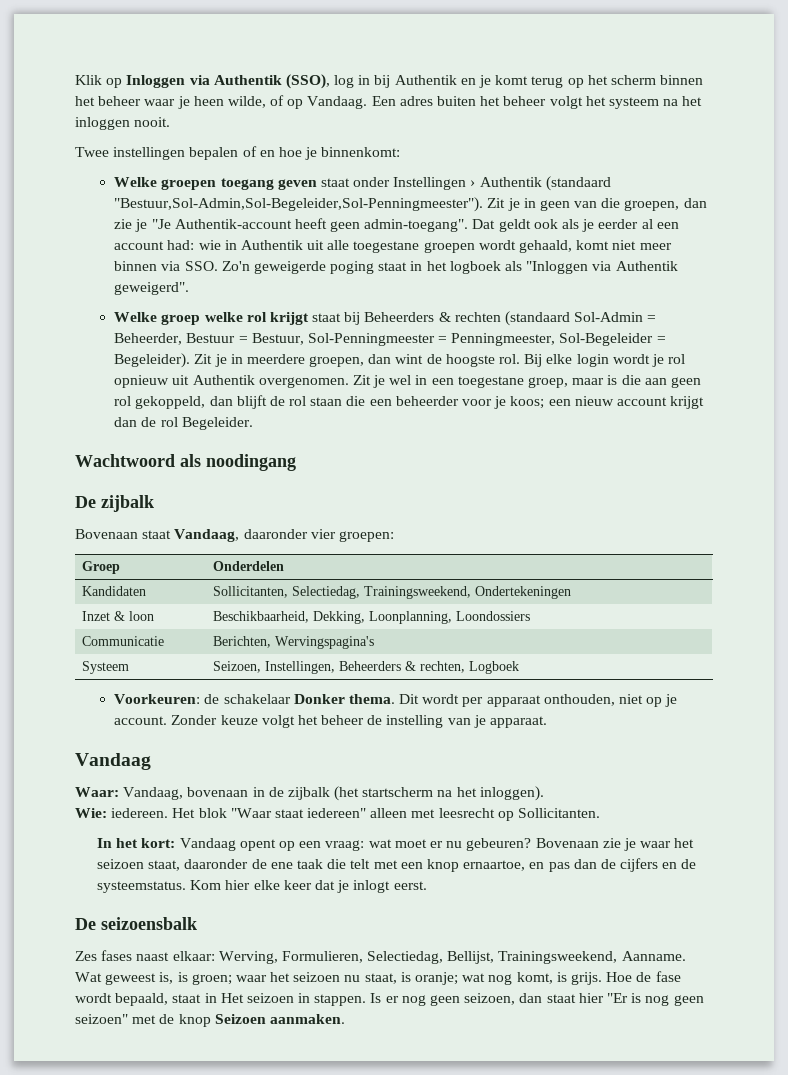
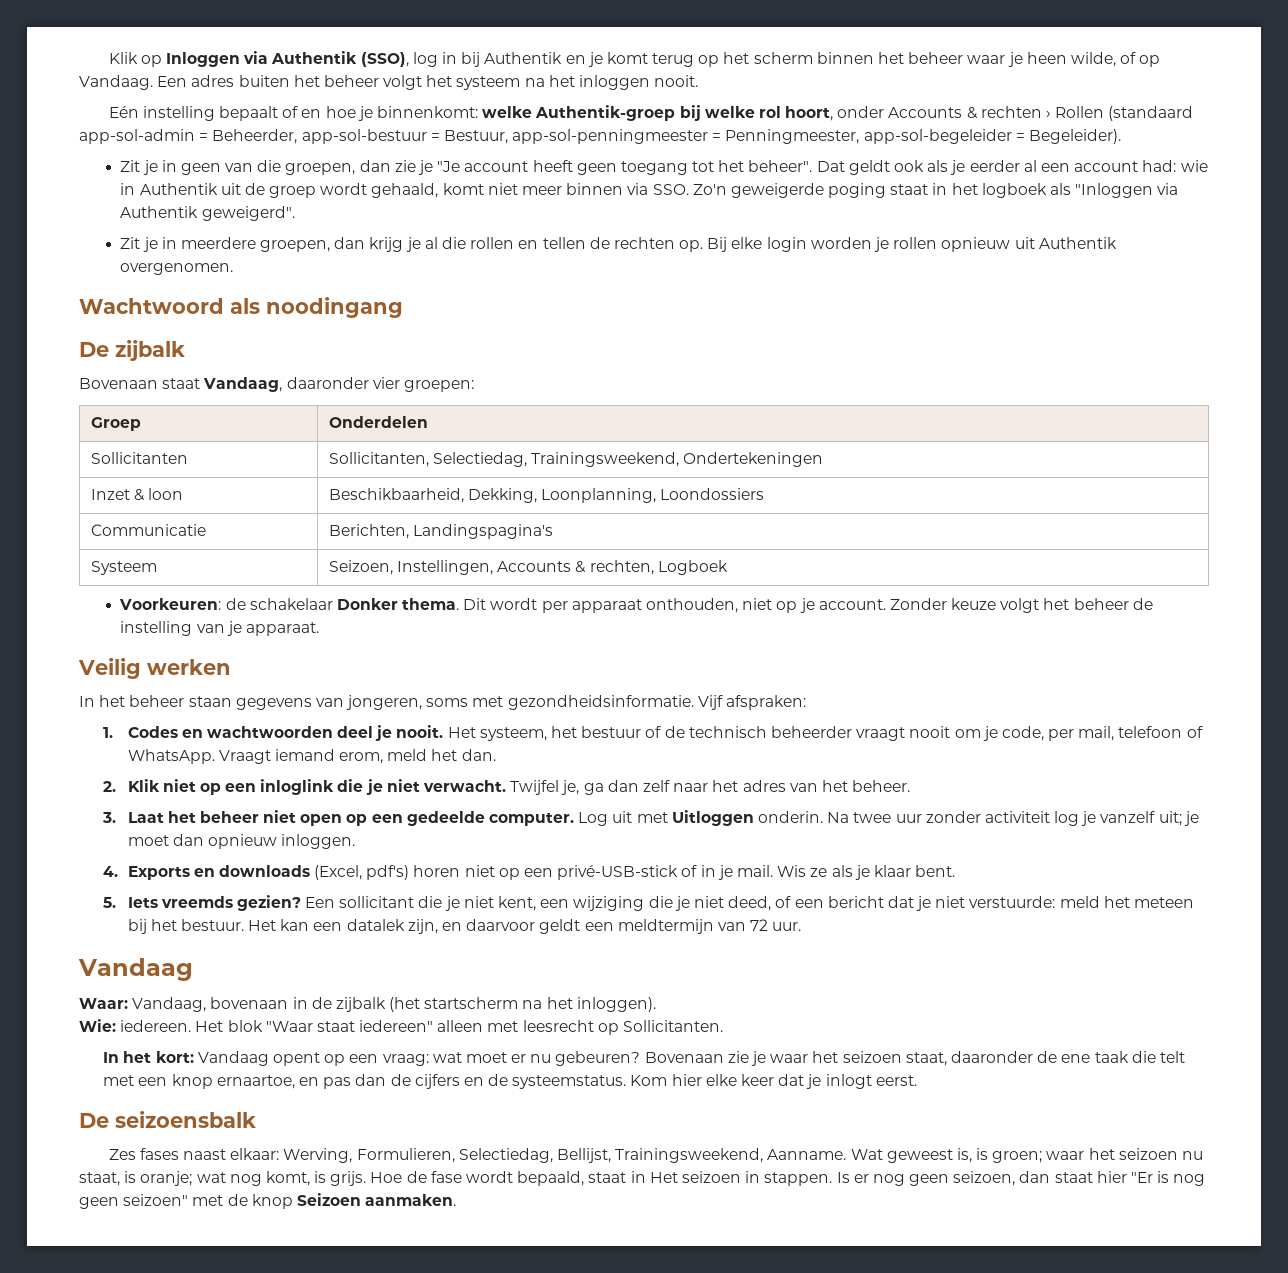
[75,147,239,160] Twee instellingen bepalen -> [108,106,279,121] Eén instelling bepaalt
[114,176,611,191] [114,197,484,212] // Welke groepen toegang geven staat onder Instellingen › Authentik (standaard "Bestuur,Sol-Admin,Sol-Begeleider,Sol-Penningmeester"). -> [482,105,1194,121] [79,129,1122,144] welke Authentik-groep bij welke rol hoort, onder Accounts & rechten › Rollen (standaard app-sol-admin = Beheerder, app-sol-bestuur = Bestuur, app-sol-penningmeester = Penningmeester, app-sol-begeleider = Begeleider). //
[174,219,292,229] Authentik-account -> [464,161,529,172] account
[364,219,469,232] admin-toegang". -> [620,160,813,175] toegang tot het beheer".
[327,240,475,253] alle toegestane groepen -> [244,183,317,198] de groep
[114,311,657,326] [114,333,666,346] [114,353,191,368] Welke groep welke rol krijgt staat bij Beheerders & rechten (standaard Sol-Admin = Beheerder, Bestuur = Bestuur, Sol-Penningmeester = Penningmeester, Sol-Begeleider = Begeleider). -> (295, 213) none
[395,354,686,367] [114,375,701,388] [114,395,705,409] [114,417,253,430] wint de hoogste rol. Bij elke login wordt je rol opnieuw uit Authentik overgenomen. Zit je wel in een toegestane groep, maar is die aan geen rol gekoppeld, dan blijft de rol staan die een beheerder voor je koos; een nieuw account krijgt dan de rol Begeleider. -> [369,237,1117,252] [120,263,234,275] krijg je al die rollen en tellen de rechten op. Bij elke login worden je rollen opnieuw uit Authentik overgenomen.
[82,586,147,596] Kandidaten -> [90,452,188,464] Sollicitanten
[275,636,375,649] Wervingspagina's -> [413,524,554,539] Landingspagina's
[339,661,402,671] Beheerders -> [497,561,572,572] Accounts
(548, 722) none -> [78,658,231,679] [79,695,807,710] [103,725,1203,741] [127,749,496,764] [103,779,911,795] [102,810,1199,826] [127,834,356,849] [103,865,956,880] [103,895,1194,911] [127,919,802,934] // Veilig werken // In het beheer staan gegevens van jongeren, soms met gezondheidsinformatie. Vijf afspraken: // 1. Codes en wachtwoorden deel je nooit. Het systeem, het bestuur of de technisch beheerder vraagt nooit om je code, per mail, telefoon of WhatsApp. Vraagt iemand erom, meld het dan. // 2. Klik niet op een inloglink die je niet verwacht. Twijfel je, ga dan zelf naar het adres van het beheer. // 3. Laat het beheer niet open op een gedeelde computer. Log uit met Uitloggen onderin. Na twee uur zonder activiteit log je vanzelf uit; je moet dan opnieuw inloggen. // 4. Exports en downloads (Excel, pdf's) horen niet op een privé-USB-stick of in je mail. Wis ze als je klaar bent. // 5. Iets vreemds gezien? Een sollicitant die je niet kent, een wijziging die je niet deed, of een bericht dat je niet verstuurde: meld het meteen bij het bestuur. Het kan een datalek zijn, en daarvoor geldt een meldtermijn van 72 uur.

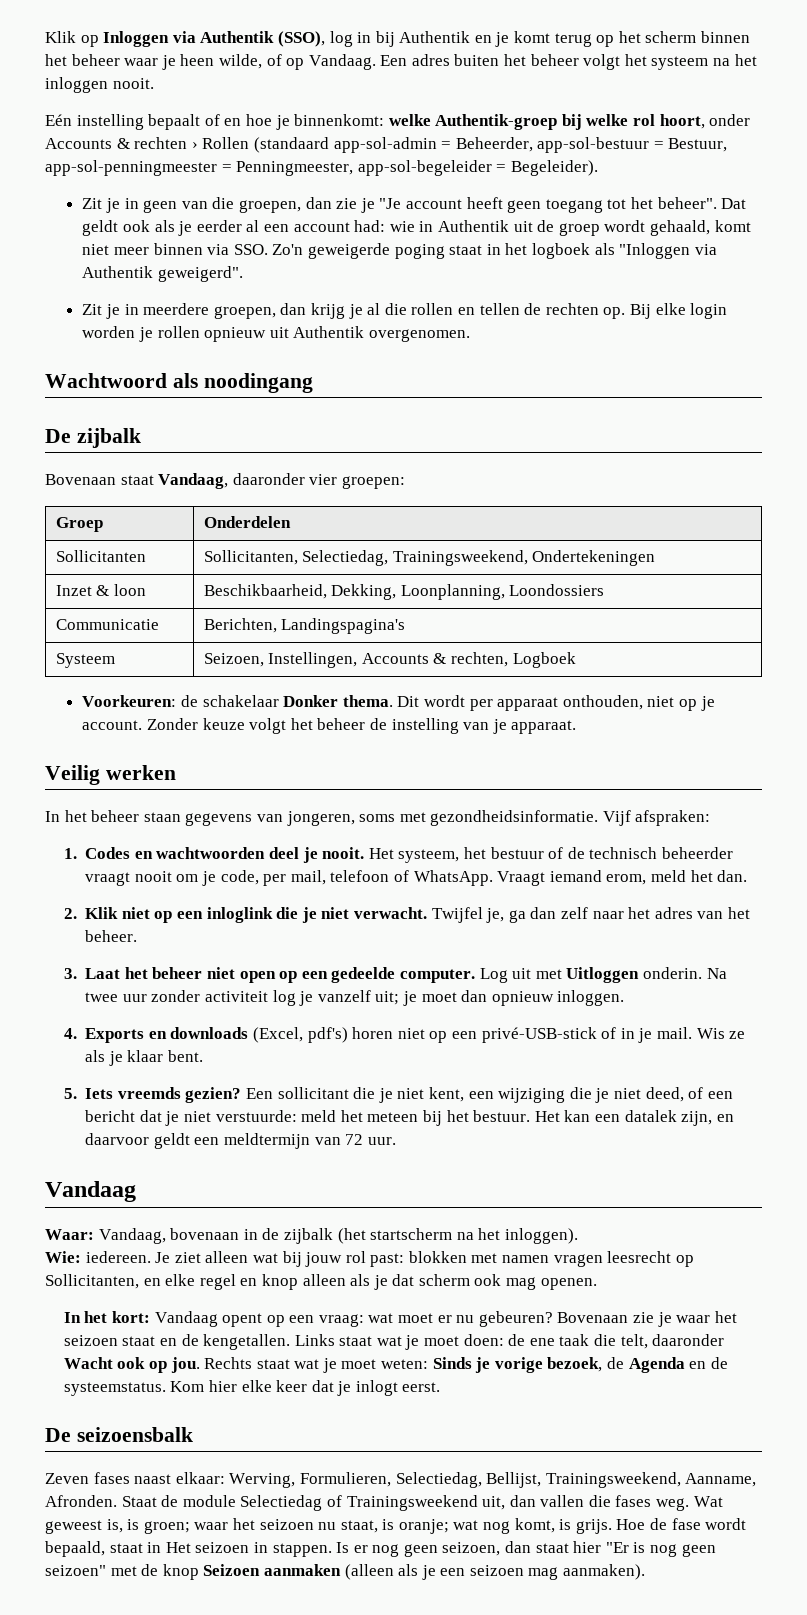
[195,1020,724,1035] Het blok "Waar staat iedereen" alleen met leesrecht op Sollicitanten. -> [155,1251,694,1267] [45,1274,597,1290] Je ziet alleen wat bij jouw rol past: blokken met namen vragen leesrecht op Sollicitanten, en elke regel en knop alleen als je dat scherm ook mag openen.
[905,1051,1185,1066] [103,1074,460,1089] staat, daaronder de ene taak die telt met een knop ernaartoe, en pas dan de cijfers -> [122,1334,725,1350] [63,1357,685,1373] staat en de kengetallen. Links staat wat je moet doen: de ene taak die telt, daaronder Wacht ook op jou. Rechts staat wat je moet weten: Sinds je vorige bezoek, de Agenda
[108,1149,136,1160] Zes -> [45,1473,89,1484] Zeven
[767,1149,847,1160] Aanname. -> [685,1473,757,1487] [45,1495,690,1511] Aanname, Afronden. Staat de module Selectiedag of Trainingsweekend uit, dan vallen die fases weg.
[365,1194,457,1206] aanmaken. -> [263,1564,646,1580] aanmaken (alleen als je een seizoen mag aanmaken).

